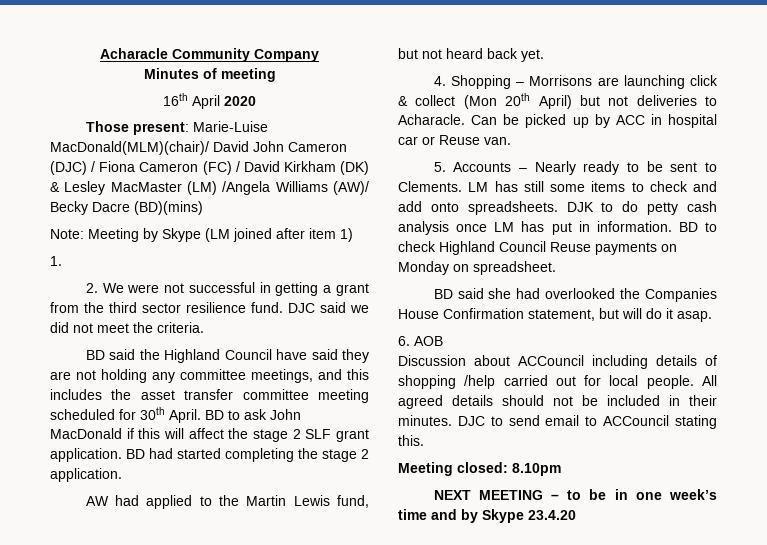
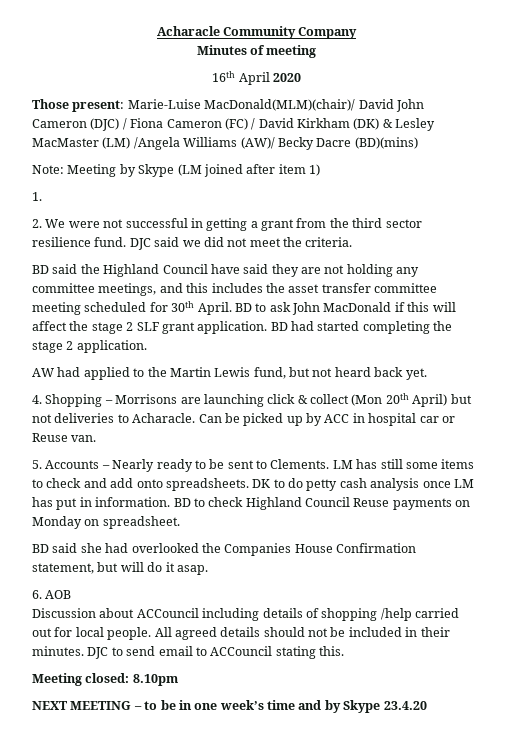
[566,202,594,212] DJK -> [252,479,271,488] DK

